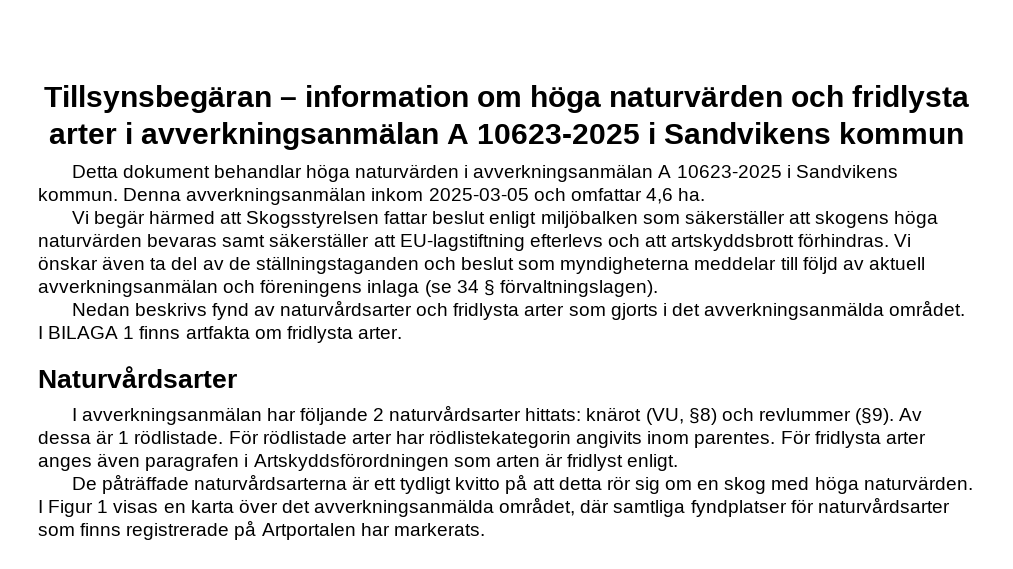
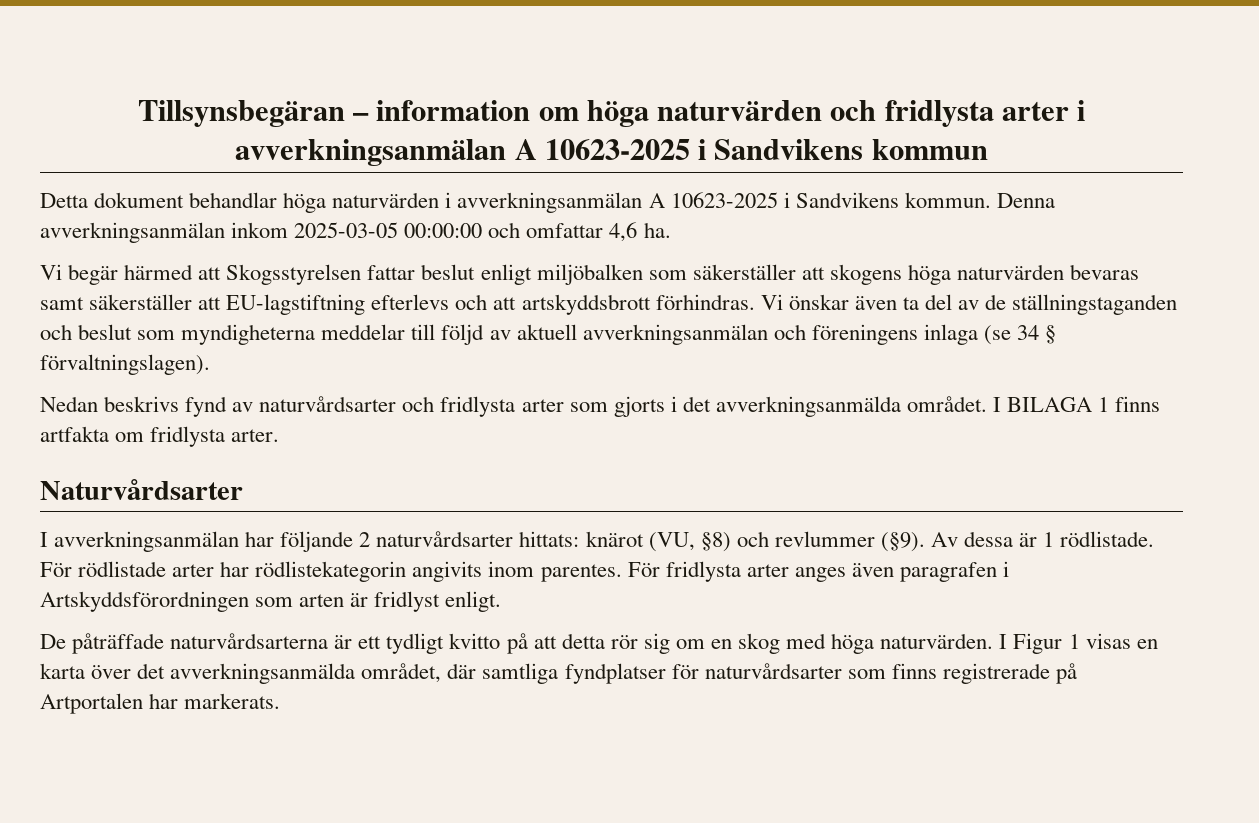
(529, 194) none -> [404,223,483,238] 00:00:00

